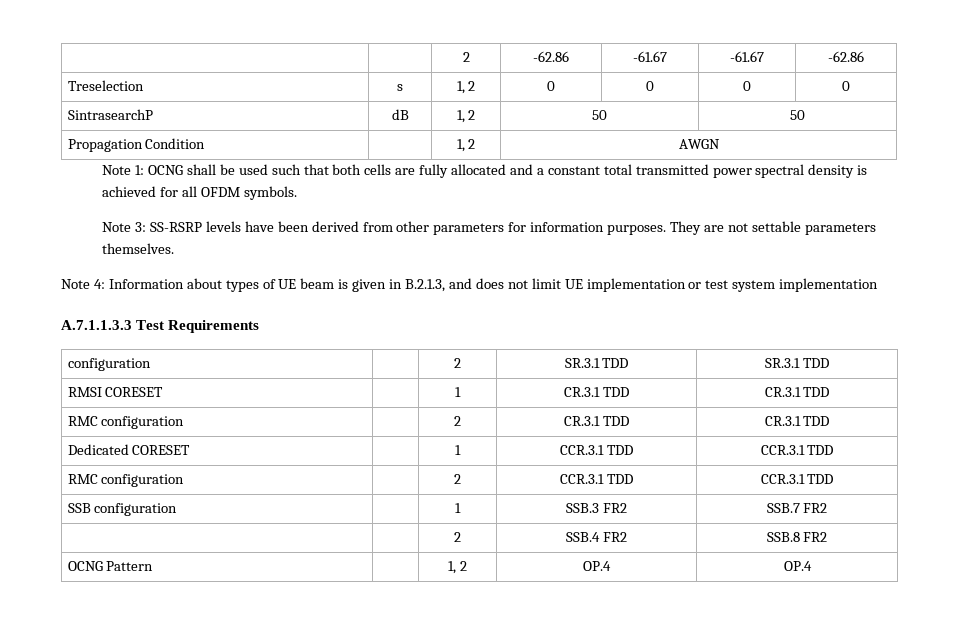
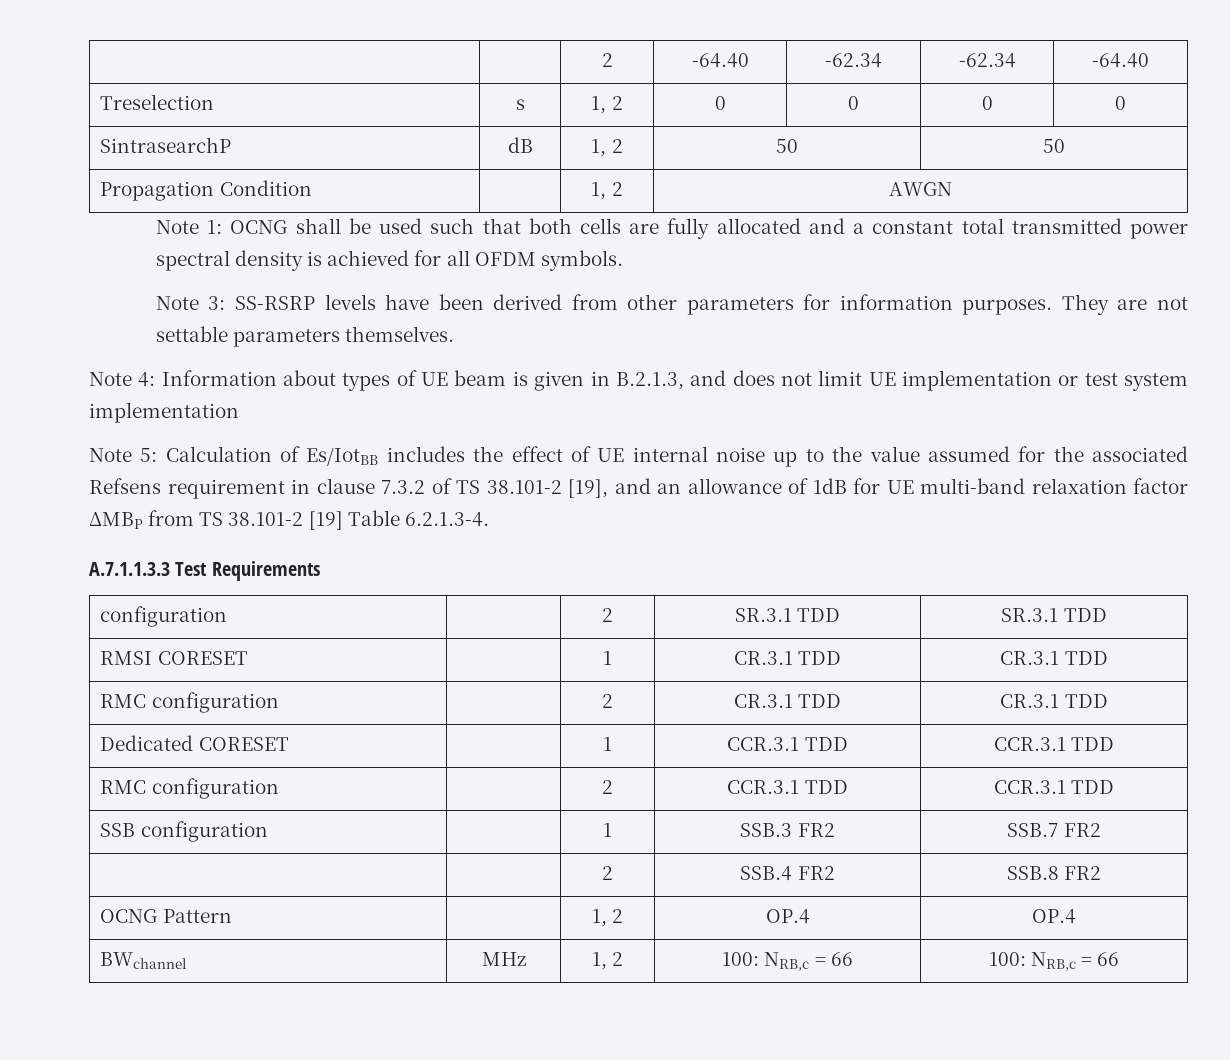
[462,52,470,62] [533,51,569,62] [633,51,667,62] [730,51,764,62] [828,51,864,62] | | 2 | -62.86 | -61.67 | -61.67 | -62.86 -> [601,53,613,67] [691,53,749,68] [825,53,882,68] [958,53,1016,68] [1092,53,1149,68] | | 2 | -64.40 | -62.34 | -62.34 | -64.40
(879, 285) none -> [89,446,1188,467] [89,478,1188,499] [89,510,489,530] // Note 5: Calculation of Es/IotBB includes the effect of UE internal noise up to the value assumed for the associated Refsens requirement in clause 7.3.2 of TS 38.101-2 [19], and an allowance of 1dB for UE multi-band relaxation factor ΔMBP from TS 38.101-2 [19] Table 6.2.1.3-4.
(812, 566) none -> [100,952,188,969] [481,952,526,966] [591,952,624,970] [722,952,853,971] [988,952,1120,971] // BWchannel | MHz | 1, 2 | 100: NRB,c = 66 | 100: NRB,c = 66

